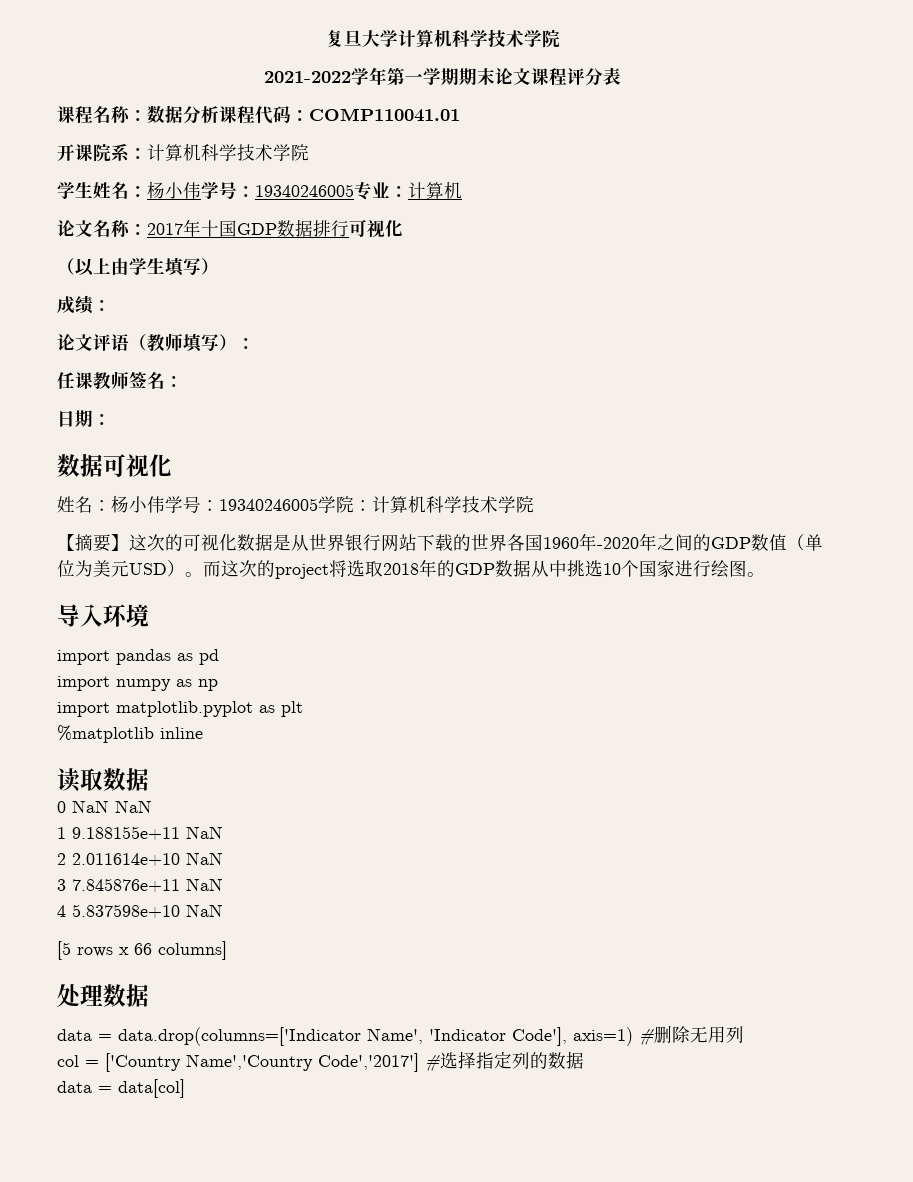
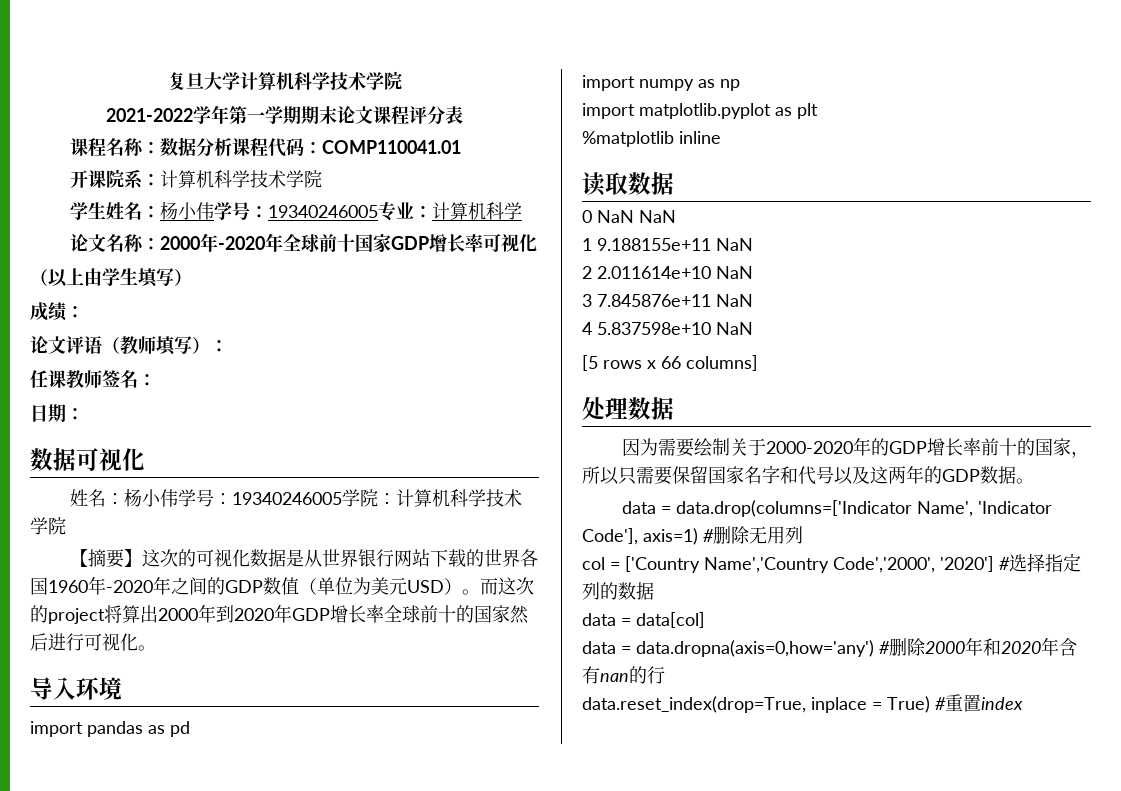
(462, 190) none -> [485,202,522,220] 科学
[147,219,349,237] 2017年十国GDP数据排行 -> [159,233,484,253] 2000年-2020年全球前十国家GDP增长率
[347,559,747,578] 选取2018年的GDP数据从中挑选10个国家进行绘图 -> [122,604,529,624] [30,633,138,651] 算出2000年到2020年GDP增长率全球前十的国家然后进行可视化
(149, 995) none -> [621,437,1089,458] [582,465,1034,485] // 因为需要绘制关于2000-2020年的GDP增长率前十的国家，所以只需要保留国家名字和代号以及这两年的GDP数据。
[318,1053,419,1072] Code','2017'] -> [833,556,994,573] Code','2000', '2020']
(185, 1088) none -> [582,637,1077,657] [582,666,665,684] [582,694,1023,713] // data = data.dropna(axis=0,how='any') #删除2000年和2020年含有nan的行 // data.reset_index(drop=True, inplace = True) #重置index

